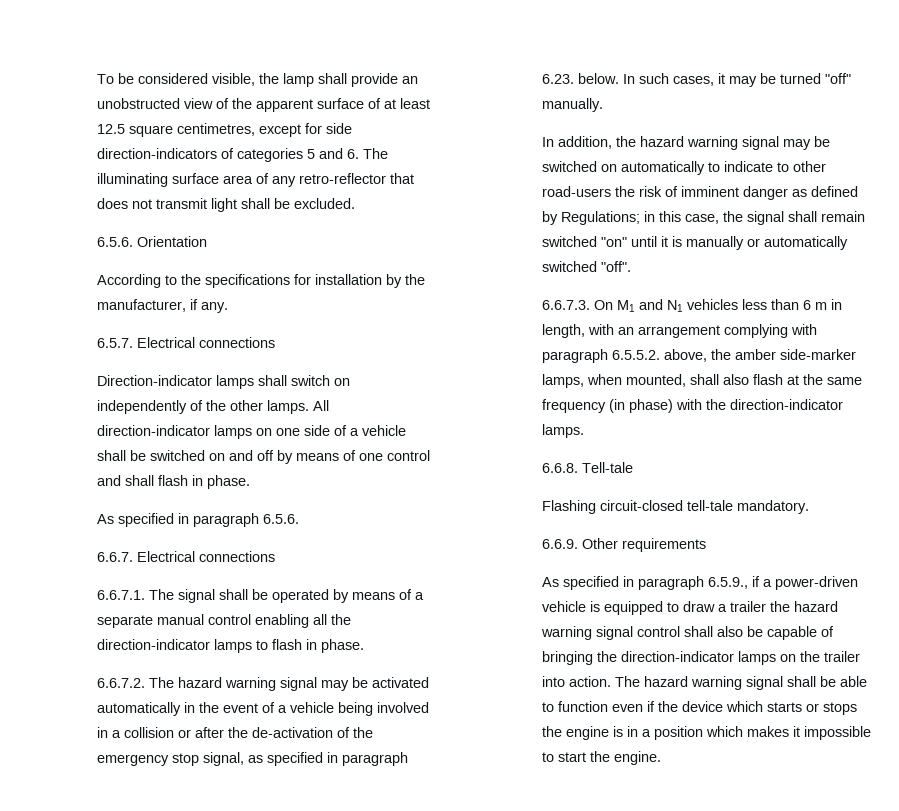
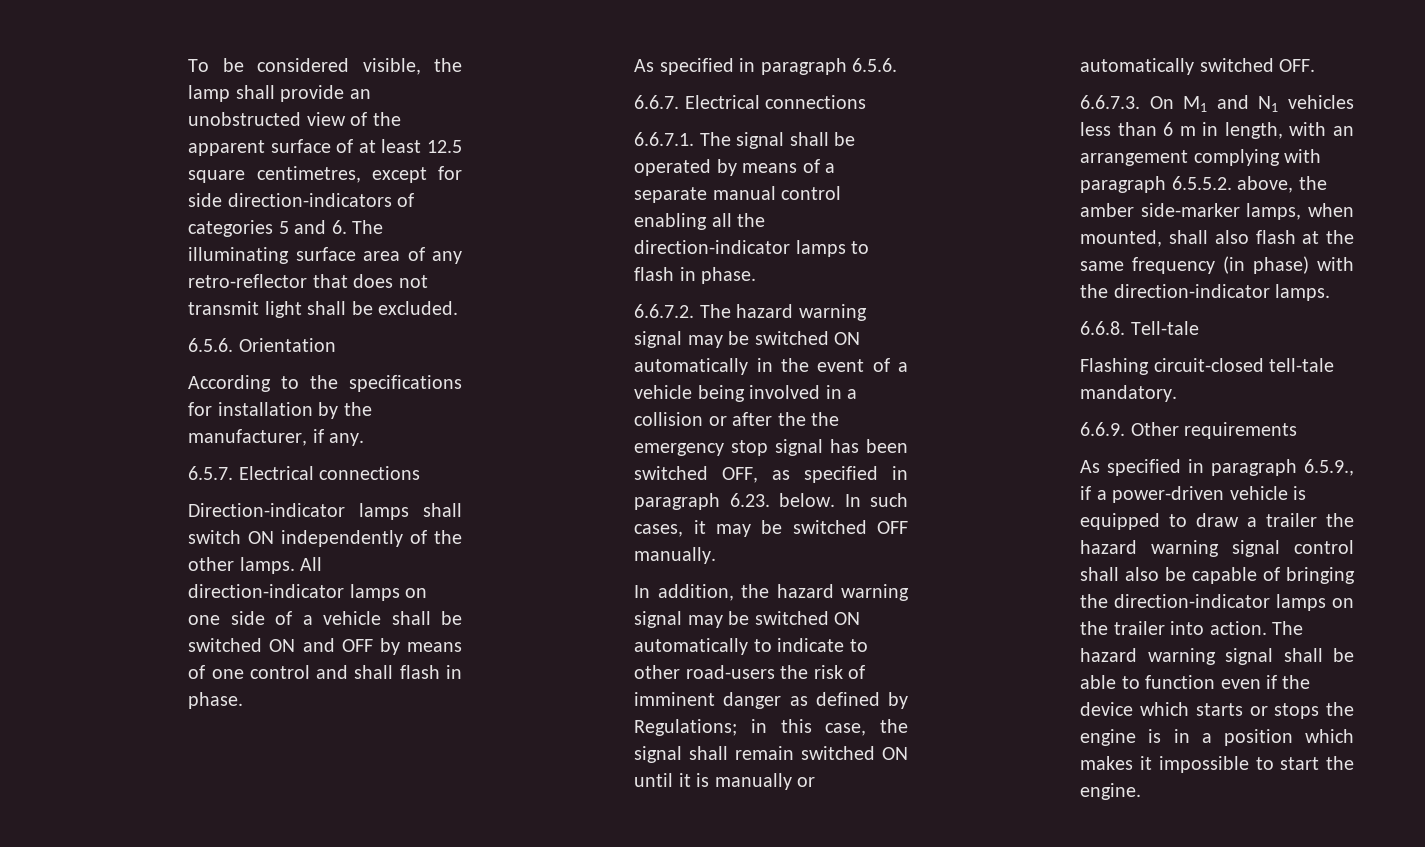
[333,378,350,386] on -> [248,531,275,544] ON
[208,450,274,461] on and off -> [269,638,373,652] ON and OFF
[371,677,429,688] activated -> [754,331,860,345] switched ON
[251,727,350,738] de-activation of -> (806, 419) none
[202,752,244,766] signal, -> [775,439,908,456] [634,466,759,483] signal has been switched OFF,
[779,73,851,84] turned "off" -> [792,520,908,534] switched OFF
[600,164,617,172] on -> [833,612,860,625] ON
[600,237,627,247] "on" -> [882,747,908,760] ON
[600,261,631,272] "off". -> [1279,59,1316,72] OFF.

